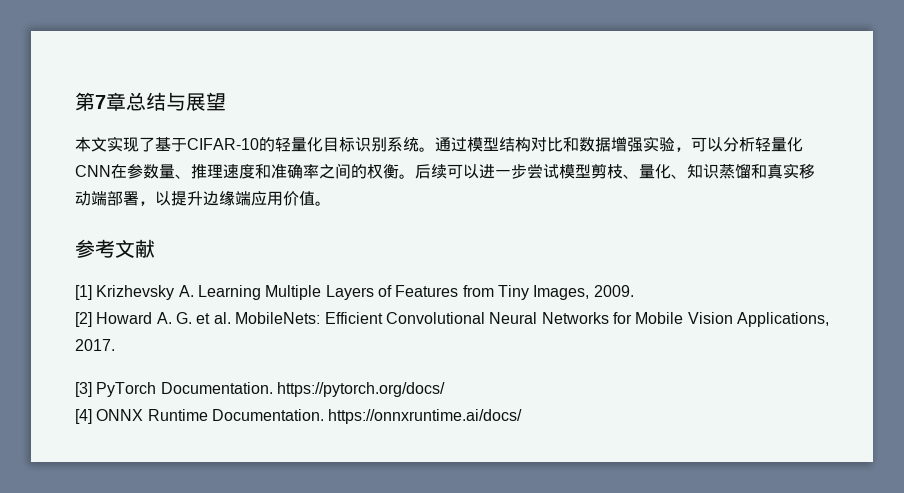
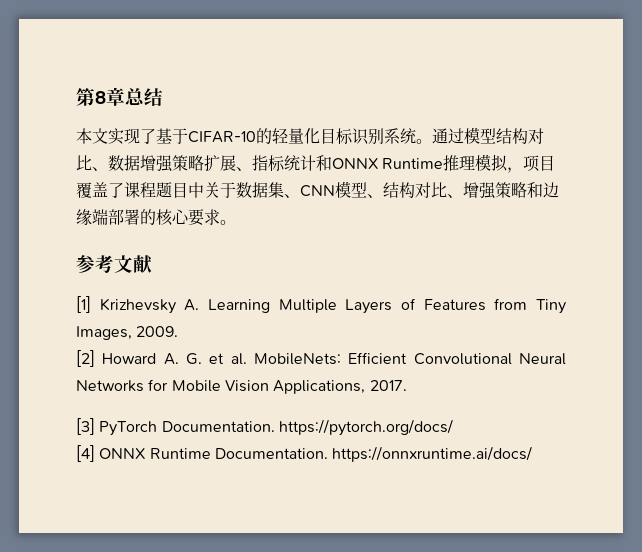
[95,95,106,109] 7 -> [95,91,106,104] 8
[166,92,226,111] 与展望 -> (163, 97) none
[563,137,579,152] 和 -> [92,167,108,171] 、
[643,136,803,152] [75,163,815,179] [75,191,315,206] 实验，可以分析轻量化CNN在参数量、推理速度和准确率之间的权衡。后续可以进一步尝试模型剪枝、量化、知识蒸馏和真实移动端部署，以提升边缘端应用价值 -> [172,154,556,173] [76,181,559,199] [76,209,220,226] 策略扩展、指标统计和ONNX Runtime推理模拟，项目覆盖了课程题目中关于数据集、CNN模型、结构对比、增强策略和边缘端部署的核心要求

